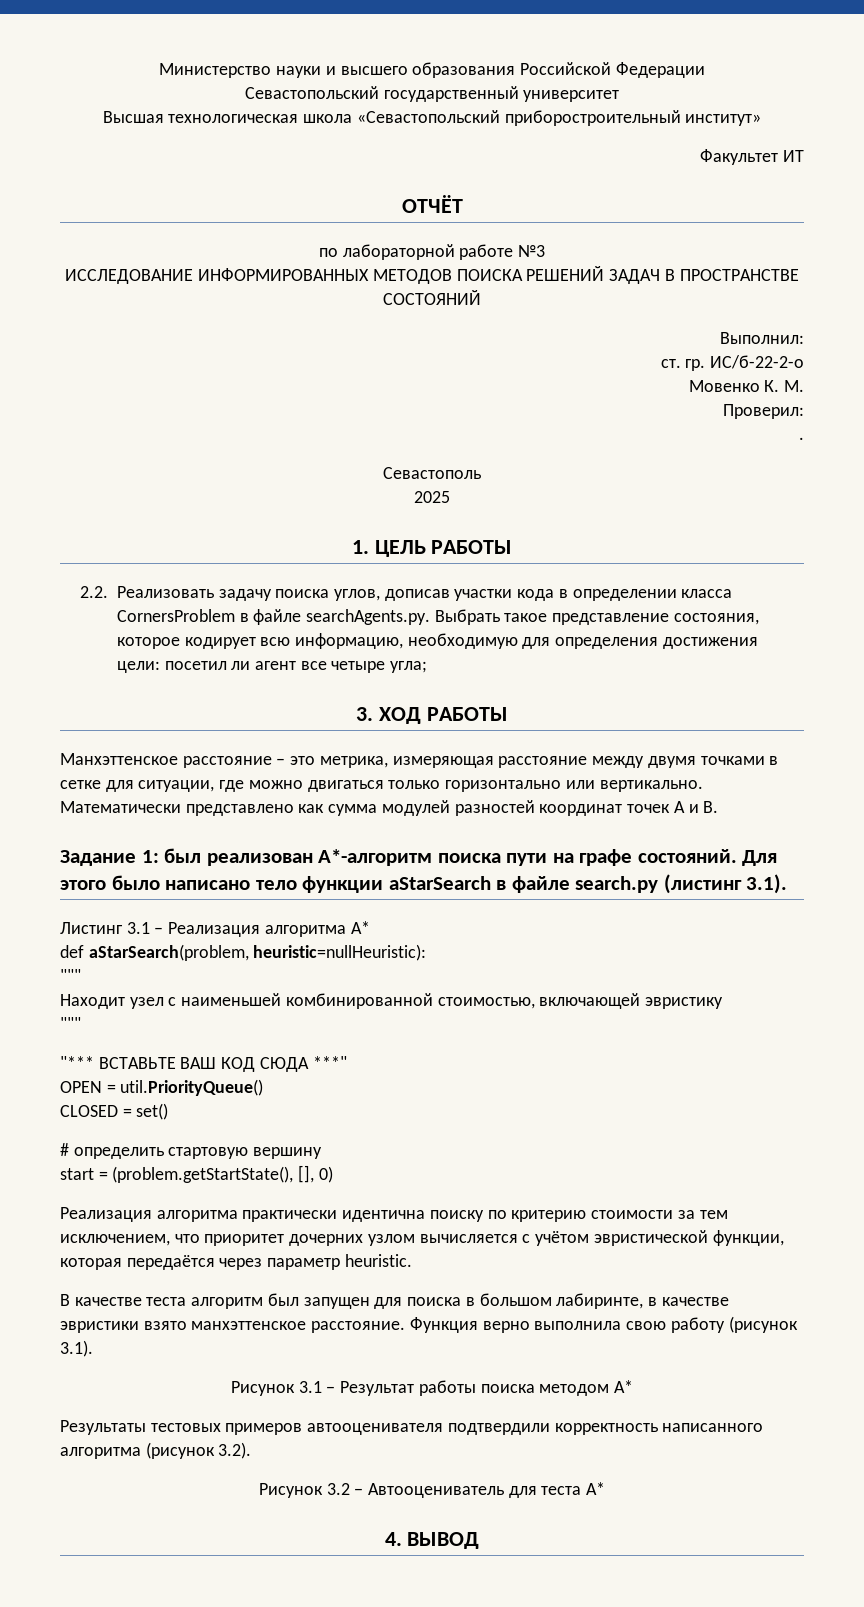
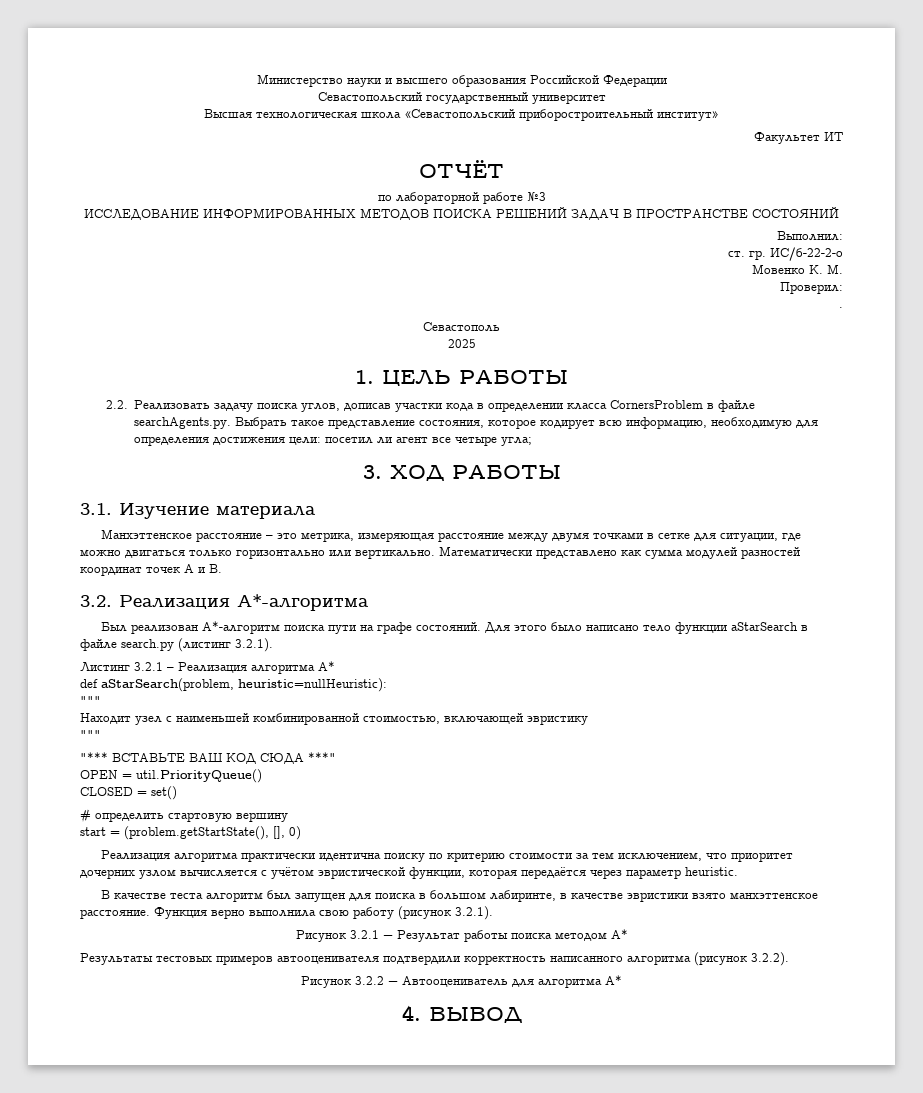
(508, 714) none -> [80,503,316,519] // 3.1. Изучение материала
[60,848,202,866] Задание 1: был -> [80,594,369,611] [101,622,128,632] 3.2. Реализация A*-алгоритма // Был
[746,874,788,894] 3.1). -> [235,638,273,652] 3.2.1).
[126,922,150,934] 3.1 -> [134,662,163,671] 3.2.1
[60,1340,93,1357] [230,1381,322,1396] 3.1). // Рисунок 3.1 -> [455,906,493,920] [295,930,379,942] 3.2.1). // Рисунок 3.2.1
[218,1442,252,1459] [258,1483,350,1498] 3.2). // Рисунок 3.2 -> [751,952,789,966] [301,976,384,988] 3.2.2). // Рисунок 3.2.2
[541,1486,582,1495] теста -> [538,978,602,988] алгоритма

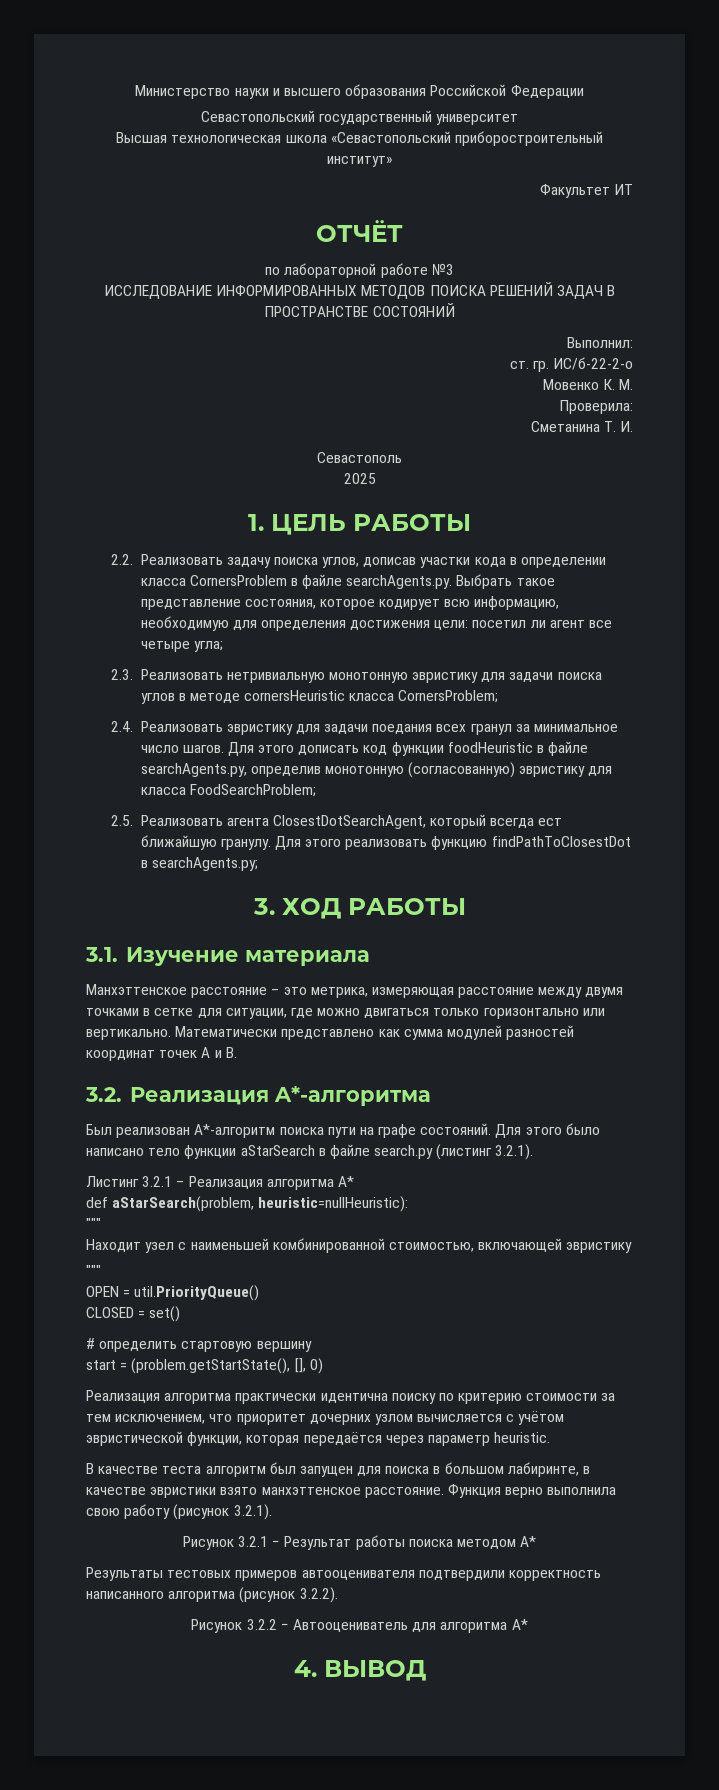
[780,282,843,294] [839,307,843,308] Проверил: // . -> [559,400,633,414] [530,421,633,432] Проверила: // Сметанина Т. И.
(533, 441) none -> [110,669,602,683] [140,690,499,704] [110,721,619,735] [140,741,589,756] [140,762,613,778] [140,784,316,797] [110,814,563,829] [140,835,631,850] [140,857,258,871] // 2.3. Реализовать нетривиальную монотонную эвристику для задачи поиска углов в методе cornersHeuristic класса CornersProblem; // 2.4. Реализовать эвристику для задачи поедания всех гранул за минимальное число шагов. Для этого дописать код функции foodHeuristic в файле searchAgents.py, определив монотонную (согласованную) эвристику для класса FoodSearchProblem; // 2.5. Реализовать агента ClosestDotSearchAgent, который всегда ест ближайшую гранулу. Для этого реализовать функцию findPathToClosestDot в searchAgents.py;
[80,752,336,764] // "*** ВСТАВЬТЕ ВАШ КОД СЮДА ***" -> (101, 1270) none

